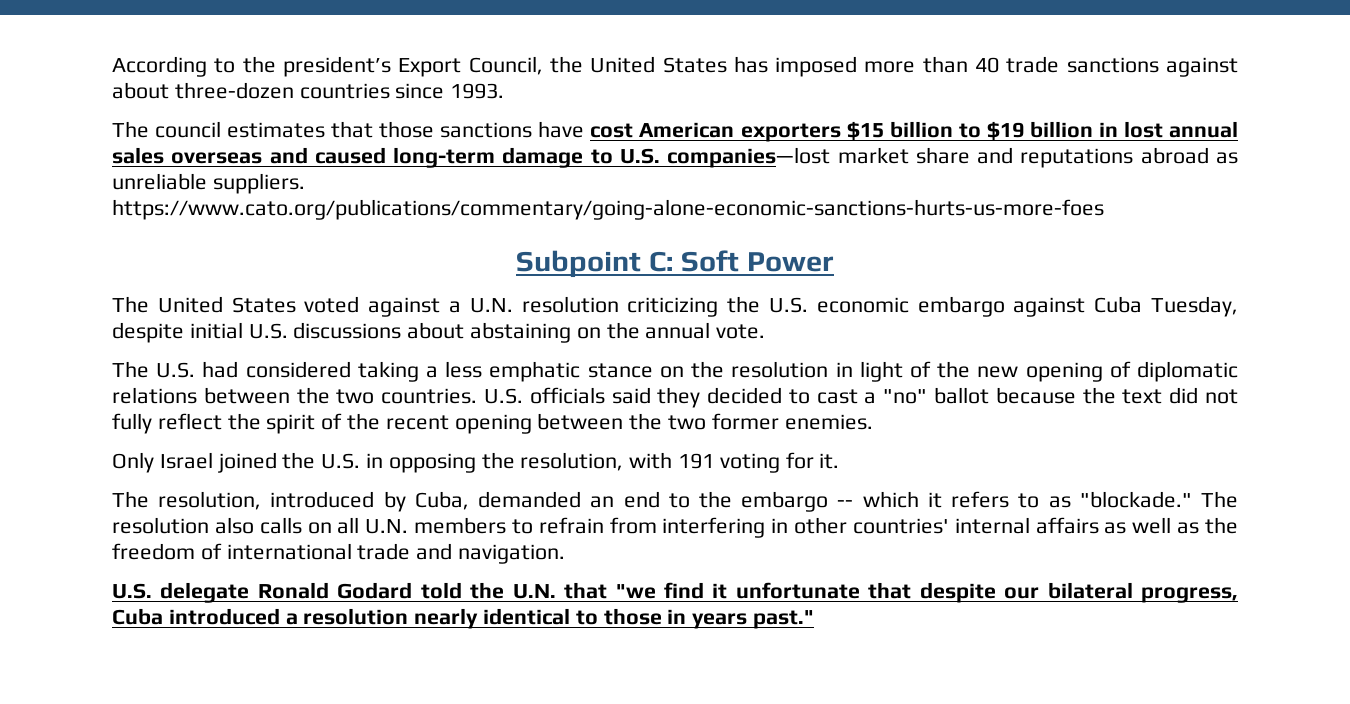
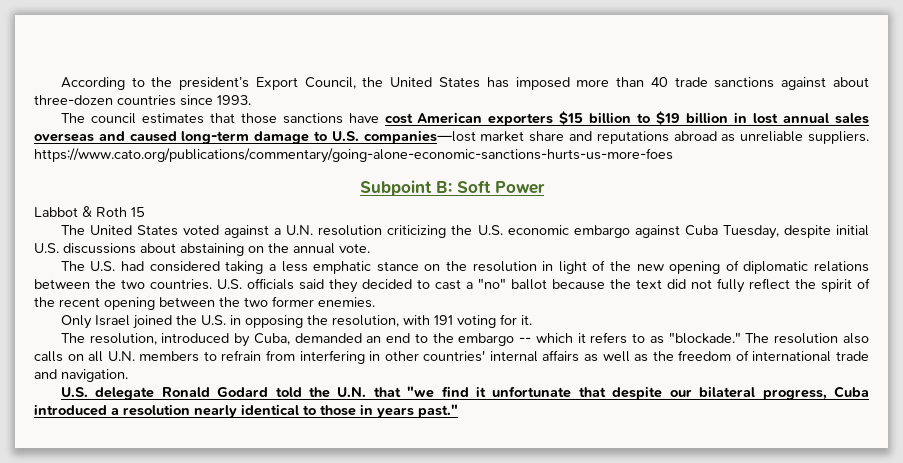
[649,251,674,272] C: -> [435,181,452,193] B:
(834, 262) none -> [34,206,145,217] // Labbot & Roth 15

